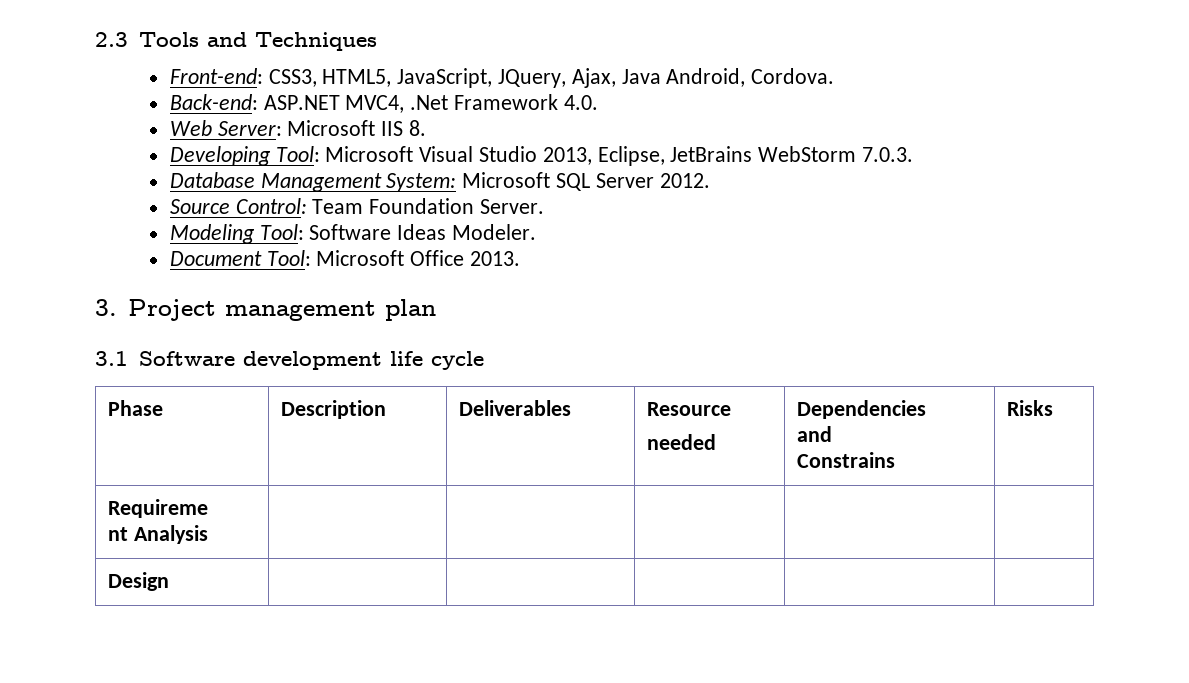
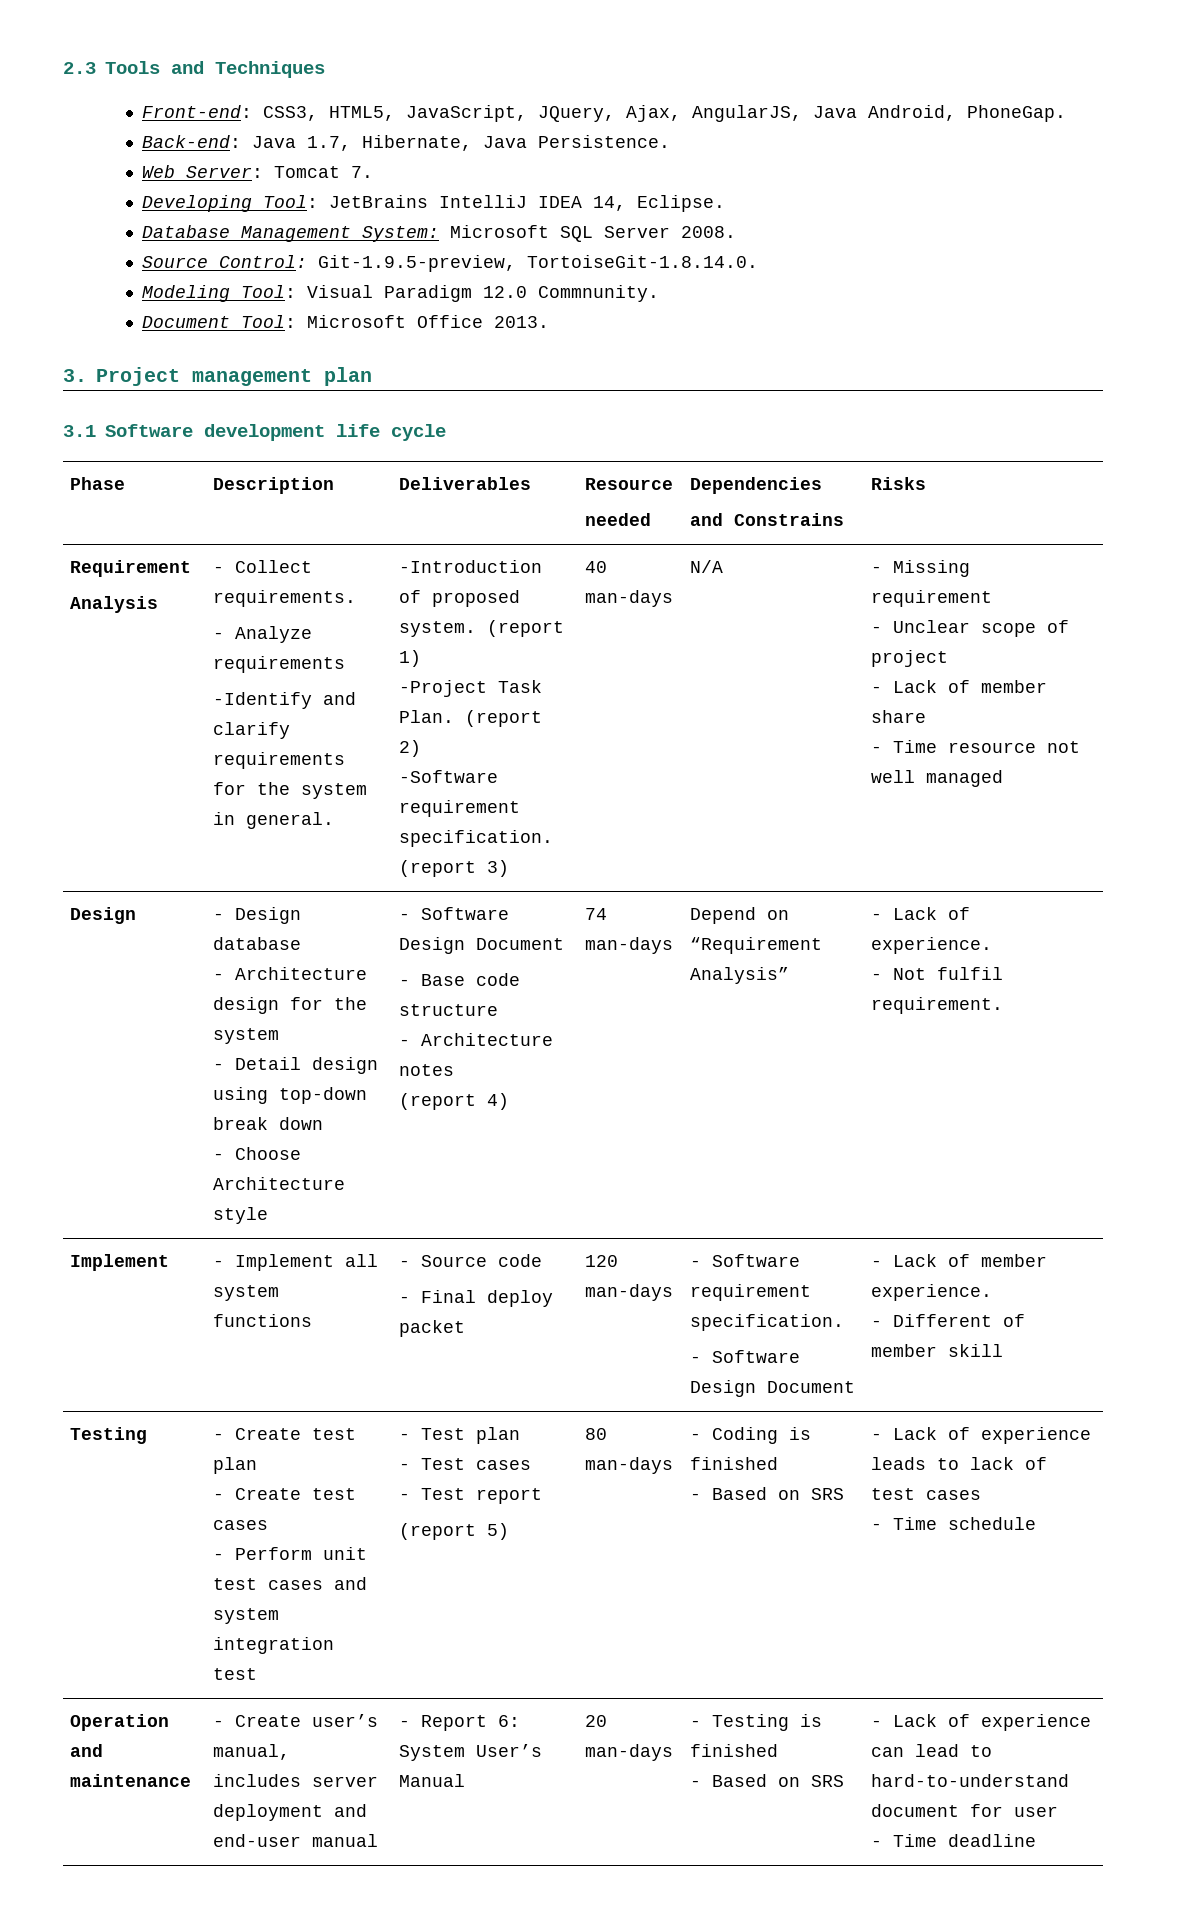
(616, 78) none -> [692,105,803,122] AngularJS,
[751,68,835,84] Cordova. -> [967,105,1067,122] PhoneGap.
[263,94,598,113] ASP.NET MVC4, .Net Framework 4.0. -> [252,135,671,151] Java 1.7, Hibernate, Java Persistence.
[287,120,427,136] Microsoft IIS 8. -> [274,166,374,178] Tomcat 7.
[325,146,914,166] Microsoft Visual Studio 2013, Eclipse, JetBrains WebStorm 7.0.3. -> [329,195,726,212] JetBrains IntelliJ IDEA 14, Eclipse.
[659,173,710,188] 2012. -> [681,226,737,238] 2008.
[312,198,545,214] Team Foundation Server. -> [318,255,759,272] Git-1.9.5-preview, TortoiseGit-1.8.14.0.
[309,224,537,240] Software Ideas Modeler. -> [307,285,660,302] Visual Paradigm 12.0 Commnunity.
(832, 434) // -> (724, 519) none
[107,499,208,518] [107,527,128,541] Requireme // nt -> [70,560,192,577] Requirement //
[107,572,169,591] | | | | // Design | | | | | -> [213,560,313,573] [213,590,357,607] [213,626,313,643] [213,656,346,673] [213,692,357,709] [213,722,291,739] [213,752,346,769] [213,782,368,799] [213,812,335,829] [399,560,543,573] [399,590,521,607] [399,620,565,637] [399,650,422,667] [399,680,543,697] [399,710,543,727] [399,740,422,757] [399,770,499,783] [399,800,521,817] [399,830,554,847] [399,860,510,877] [585,561,608,573] [585,590,674,607] [690,560,724,573] [871,560,971,577] [871,590,993,607] [871,620,1070,637] [871,650,949,667] [871,680,1048,693] [871,710,927,723] [871,740,1081,753] [871,770,1004,787] [70,907,137,924] [213,907,302,924] [213,937,302,950] [213,967,368,980] [213,997,368,1014] [213,1028,280,1044] [213,1057,379,1074] [213,1087,368,1104] [213,1117,324,1130] [213,1147,302,1160] [213,1177,346,1190] [213,1207,269,1224] [399,907,510,920] [399,937,565,954] [399,973,521,986] [399,1004,499,1016] [399,1033,554,1046] [399,1064,455,1076] [399,1093,510,1110] [585,908,608,920] [585,937,674,954] [690,907,790,924] [690,937,823,954] [690,967,790,984] [871,907,971,920] [871,937,993,954] [871,967,1004,980] [871,997,1004,1014] [70,1254,170,1271] [213,1254,379,1271] [213,1285,280,1301] [213,1314,313,1327] [399,1254,543,1267] [399,1290,554,1307] [399,1320,466,1337] [585,1255,619,1267] [585,1284,674,1301] [690,1254,801,1267] [690,1284,812,1301] [690,1314,845,1331] [690,1350,801,1363] [690,1380,856,1397] [871,1254,1048,1267] [871,1284,993,1301] [871,1314,1026,1327] [871,1344,1004,1357] [70,1427,148,1444] [213,1428,357,1440] [213,1457,258,1474] [213,1488,357,1500] [213,1520,269,1530] [213,1547,368,1560] [213,1577,368,1590] [213,1608,280,1624] [213,1637,335,1654] [213,1668,258,1680] [399,1427,521,1444] [399,1458,532,1470] [399,1488,543,1504] [399,1523,510,1540] [585,1428,608,1440] [585,1457,674,1474] [690,1427,812,1444] [690,1457,779,1470] [690,1487,845,1500] [871,1427,1092,1444] [871,1457,1048,1470] [871,1488,982,1500] [871,1517,1037,1530] [70,1714,170,1731] [70,1744,104,1757] [70,1774,192,1787] [213,1714,379,1727] [213,1744,291,1760] [213,1774,379,1787] [213,1804,368,1821] [213,1834,379,1847] [399,1715,521,1731] [399,1744,543,1761] [399,1774,466,1787] [585,1715,608,1727] [585,1744,674,1761] [690,1714,823,1731] [690,1744,779,1757] [690,1774,845,1787] [871,1714,1092,1731] [871,1744,993,1757] [871,1774,1070,1787] [871,1804,1059,1817] [871,1834,1037,1847] - Collect requirements. // - Analyze requirements // -Identify and clarify requirements for the system in general. | -Introduction of proposed system. (report 1) // -Project Task Plan. (report 2) // -Software requirement specification. (report 3) | 40 man-days | N/A | - Missing requirement // - Unclear scope of project // - Lack of member share // - Time resource not well managed // Design | - Design database // - Architecture design for the system // - Detail design using top-down break down // - Choose Architecture style | - Software Design Document // - Base code structure // - Architecture notes // (report 4) | 74 man-days | Depend on “Requirement Analysis” | - Lack of experience. // - Not fulfil requirement. // Implement | - Implement all system functions | - Source code // - Final deploy packet | 120 man-days | - Software requirement specification. // - Software Design Document | - Lack of member experience. // - Different of member skill // Testing | - Create test plan // - Create test cases // - Perform unit test cases and system integration test | - Test plan // - Test cases // - Test report // (report 5) | 80 man-days | - Coding is finished // - Based on SRS | - Lack of experience leads to lack of test cases // - Time schedule // Operation and maintenance | - Create user’s manual, includes server deployment and end-user manual | - Report 6: System User’s Manual | 20 man-days | - Testing is finished // - Based on SRS | - Lack of experience can lead to hard-to-understand document for user // - Time deadline

